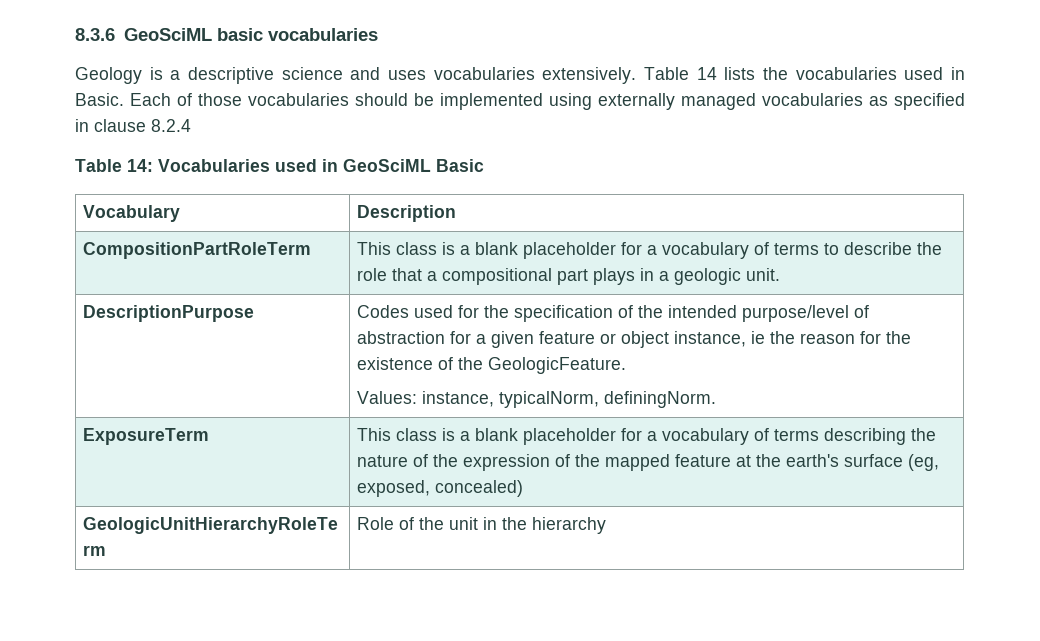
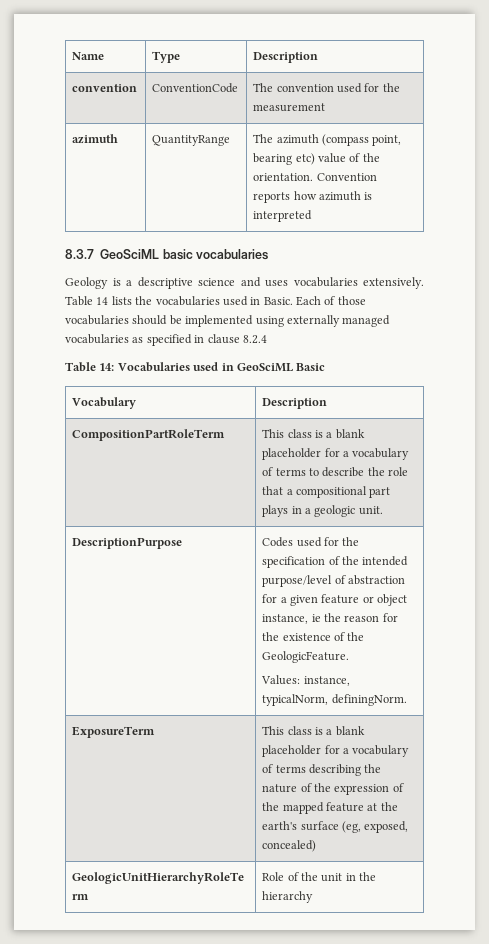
[75,28,115,41] 8.3.6 -> [72,52,105,60] [152,51,181,63] [253,52,319,63] [72,84,138,92] [152,83,239,93] [253,83,400,93] [253,103,326,112] [72,134,119,144] [152,135,231,146] [253,134,402,146] [253,153,380,165] [253,173,377,181] [253,191,373,203] [253,210,313,222] [65,249,94,259] Name | Type | Description // convention | ConventionCode | The convention used for the measurement // azimuth | QuantityRange | The azimuth (compass point, bearing etc) value of the orientation. Convention reports how azimuth is interpreted // 8.3.7

